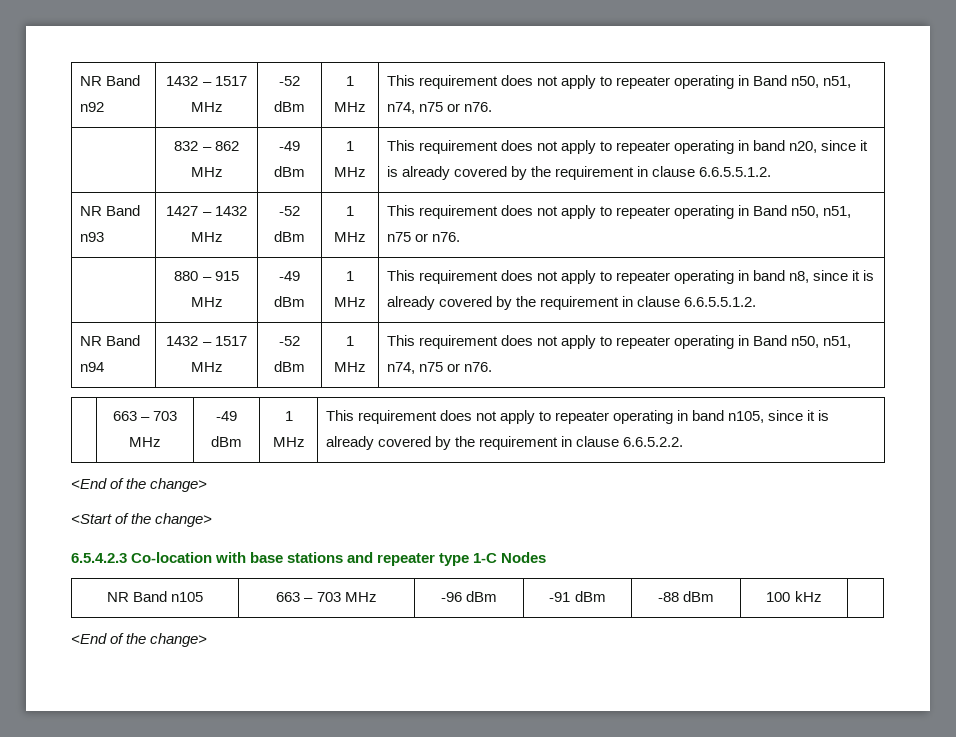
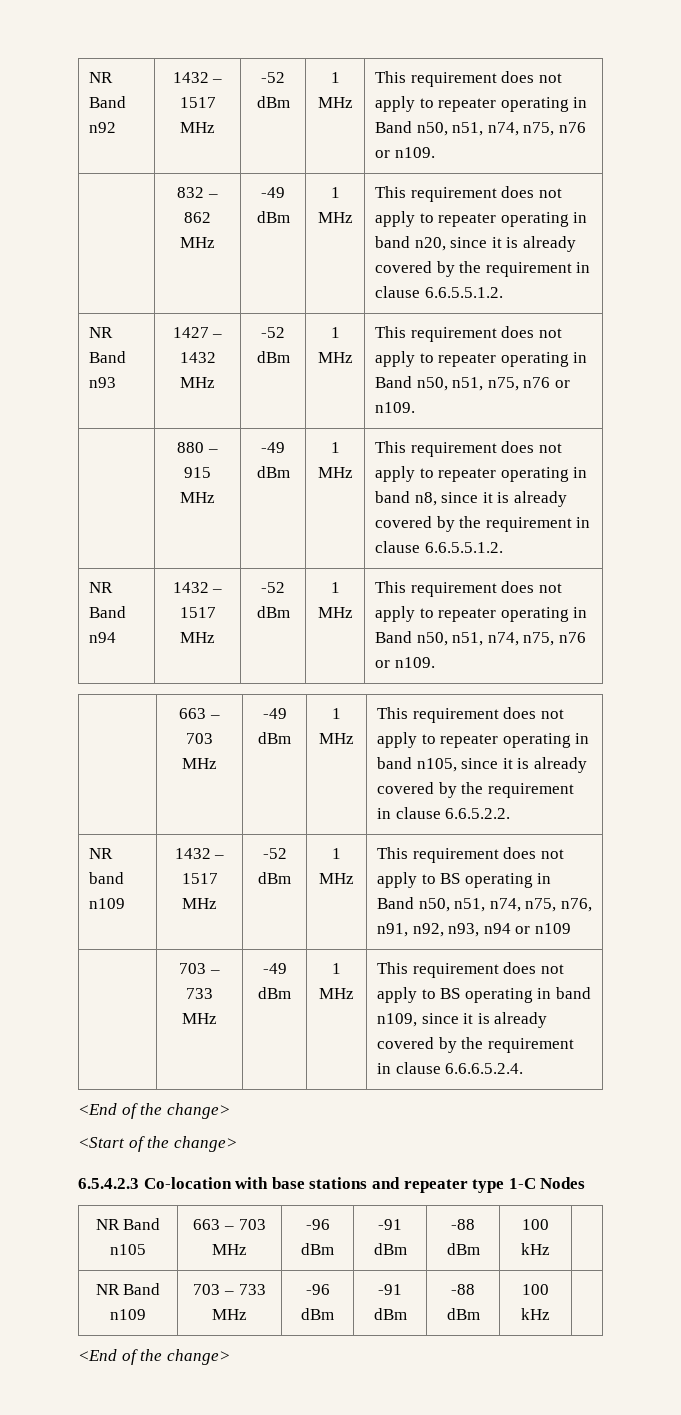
[418,102,492,112] n75 or n76. -> [523,122,586,136] [374,147,435,158] n75, n76 or n109.
[386,232,460,242] n75 or n76. -> [487,377,570,391] [374,402,415,413] n75, n76 or n109.
[418,362,492,372] n75 or n76. -> [523,632,586,646] [374,657,435,668] n75, n76 or n109.
(684, 442) none -> [88,848,113,859] [88,872,124,884] [88,898,125,909] [174,848,225,859] [181,873,218,884] [182,898,217,909] [262,848,287,859] [258,872,291,884] [332,848,341,859] [319,873,354,884] [376,847,564,863] [376,872,552,888] [376,897,592,912] [376,923,571,937] [179,963,220,974] [186,988,213,999] [182,1013,217,1024] [262,963,287,974] [258,987,291,999] [332,963,341,974] [319,988,354,999] [376,962,564,978] [376,987,591,1003] [376,1012,548,1028] [376,1037,574,1053] [376,1062,524,1074] // NR band n109 | 1432 – 1517 MHz | -52 dBm | 1 MHz | This requirement does not apply to BS operating in Band n50, n51, n74, n75, n76, n91, n92, n93, n94 or n109 // | 703 – 733 MHz | -49 dBm | 1 MHz | This requirement does not apply to BS operating in band n109, since it is already covered by the requirement in clause 6.6.6.5.2.4.
(822, 596) none -> [95,1283,161,1295] [110,1309,146,1320] [193,1284,266,1295] [212,1309,247,1320] [305,1284,330,1295] [301,1308,334,1320] [378,1284,402,1295] [373,1308,407,1320] [451,1284,475,1295] [446,1308,480,1320] [522,1284,549,1295] [521,1308,550,1320] // NR Band n109 | 703 – 733 MHz | -96 dBm | -91 dBm | -88 dBm | 100 kHz |

